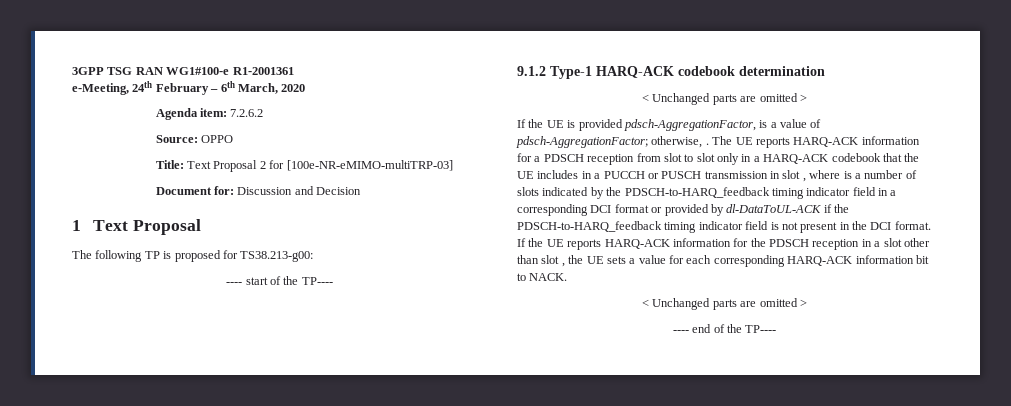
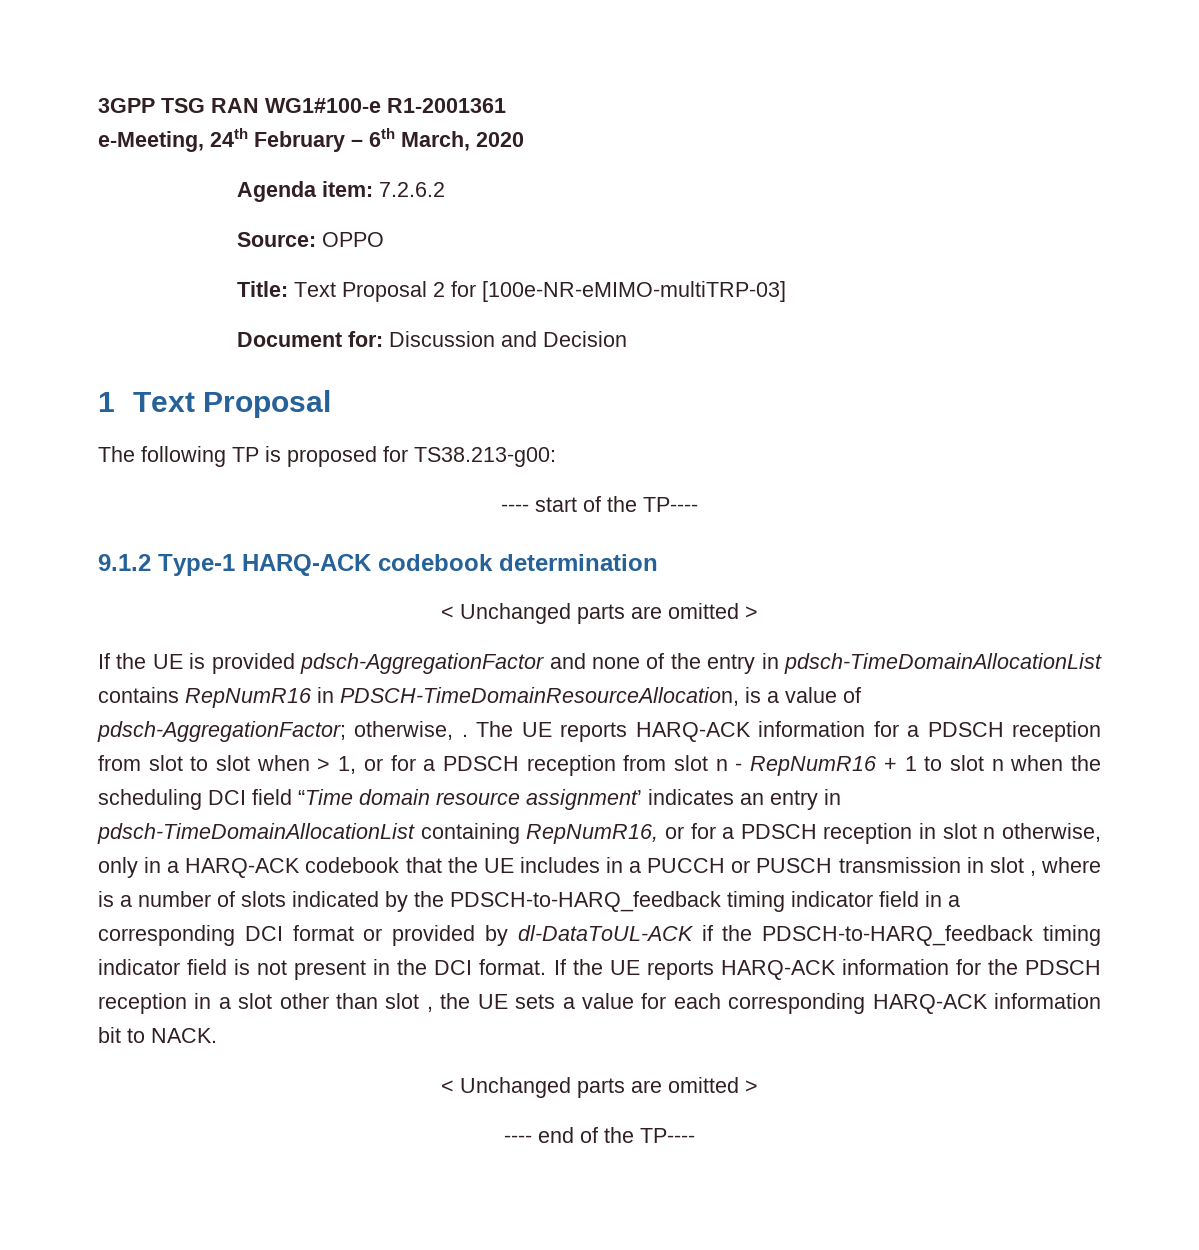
[623,119,756,131] pdsch-AggregationFactor, -> [300,653,1102,674] [98,687,739,708] pdsch-AggregationFactor and none of the entry in pdsch-TimeDomainAllocationList contains RepNumR16 in PDSCH-TimeDomainResourceAllocation,
(715, 157) none -> [256,755,1101,776] [98,789,841,810] [97,823,1101,844] when > 1, or for a PDSCH reception from slot n - RepNumR16 + 1 to slot n when the scheduling DCI field “Time domain resource assignment’ indicates an entry in pdsch-TimeDomainAllocationList containing RepNumR16, or for a PDSCH reception in slot n otherwise,

